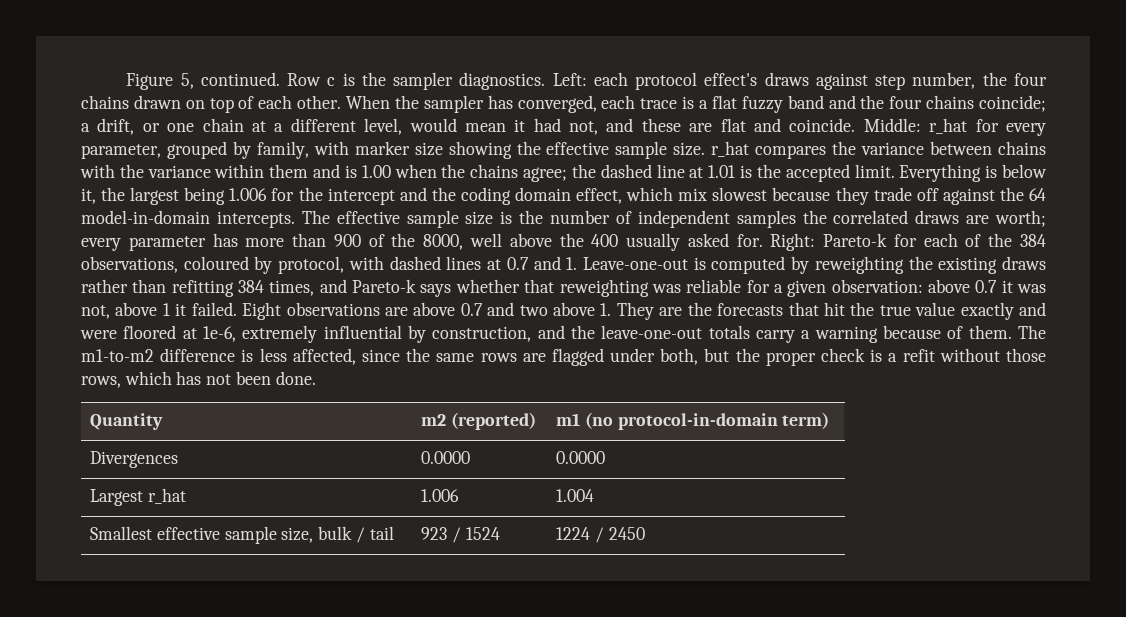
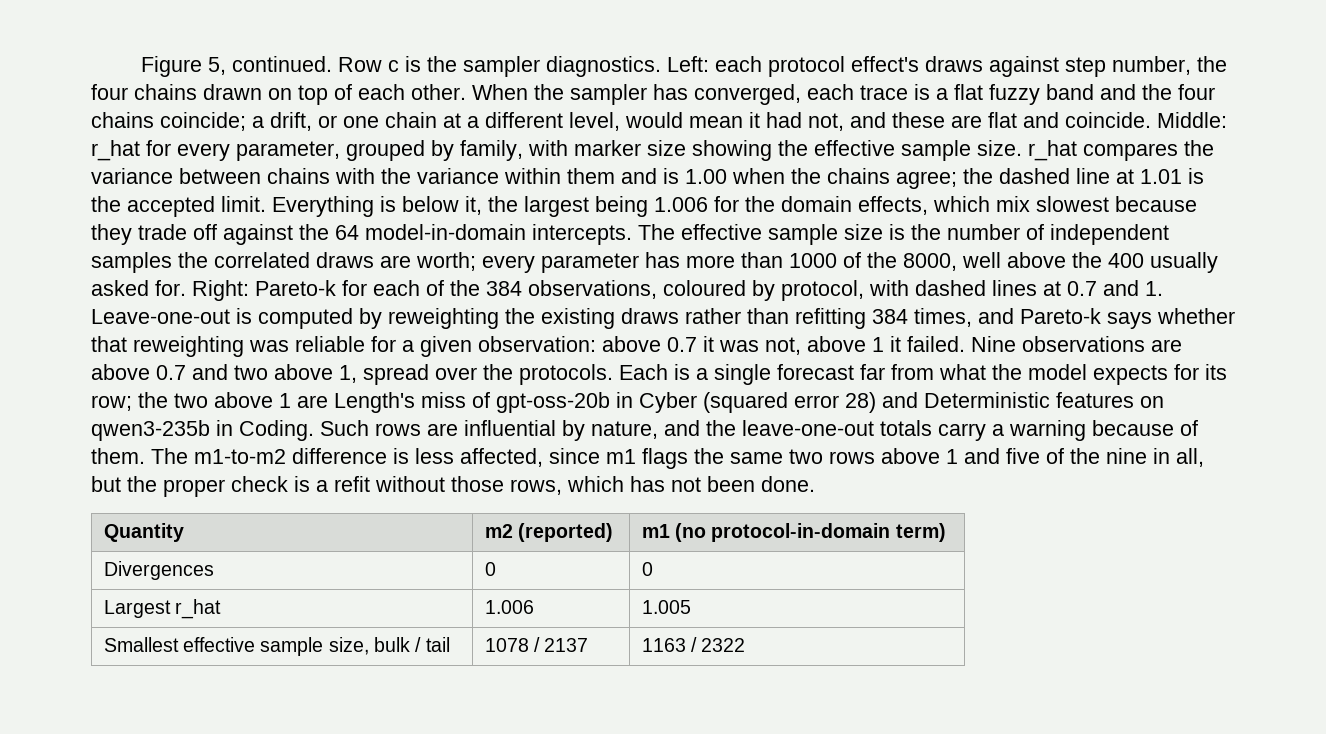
[327,187,623,205] intercept and the coding domain effect, -> [781,196,928,215] domain effects,
[333,234,361,247] 900 -> [789,253,837,268] 1000
[242,302,282,320] Eight -> [971,336,1016,352] Nine
[600,302,1046,320] [80,325,318,343] 1. They are the forecasts that hit the true value exactly and were floored at 1e-6, extremely -> [339,364,1227,385] [91,392,1164,413] [91,420,458,441] 1, spread over the protocols. Each is a single forecast far from what the model expects for its row; the two above 1 are Length's miss of gpt-oss-20b in Cyber (squared error 28) and Deterministic features on qwen3-235b in Coding. Such rows are
[432,326,532,342] construction, -> [591,421,658,439] nature,
[406,348,699,366] the same rows are flagged under both, -> [606,448,1204,469] m1 flags the same two rows above 1 and five of the nine in all,
[421,451,471,464] [556,451,606,464] 0.0000 | 0.0000 -> [484,562,496,576] [641,562,653,576] 0 | 0
[556,489,595,502] 1.004 -> [641,600,691,614] 1.005
[421,527,500,543] [556,527,645,543] 923 / 1524 | 1224 / 2450 -> [484,637,589,652] [641,637,746,652] 1078 / 2137 | 1163 / 2322

